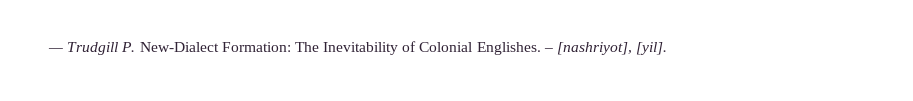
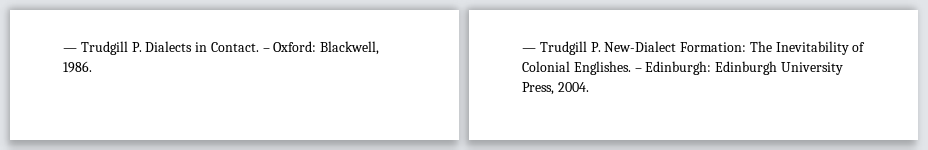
[48,42,136,55] — Trudgill P. -> [63,41,380,55] [63,61,92,73] [522,41,601,55] — Trudgill P. Dialects in Contact. – Oxford: Blackwell, 1986. // — Trudgill P.
[557,42,668,55] [nashriyot], [yil]. -> [645,61,843,75] [522,82,589,95] Edinburgh: Edinburgh University Press, 2004.

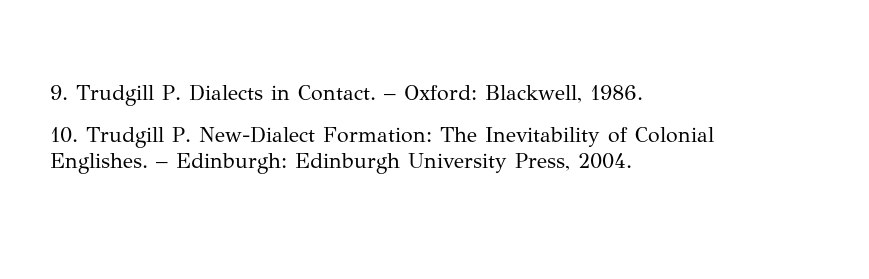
[63,48,77,52] — -> [50,85,68,100] 9.
[522,48,536,52] — -> [50,127,78,143] 10.

